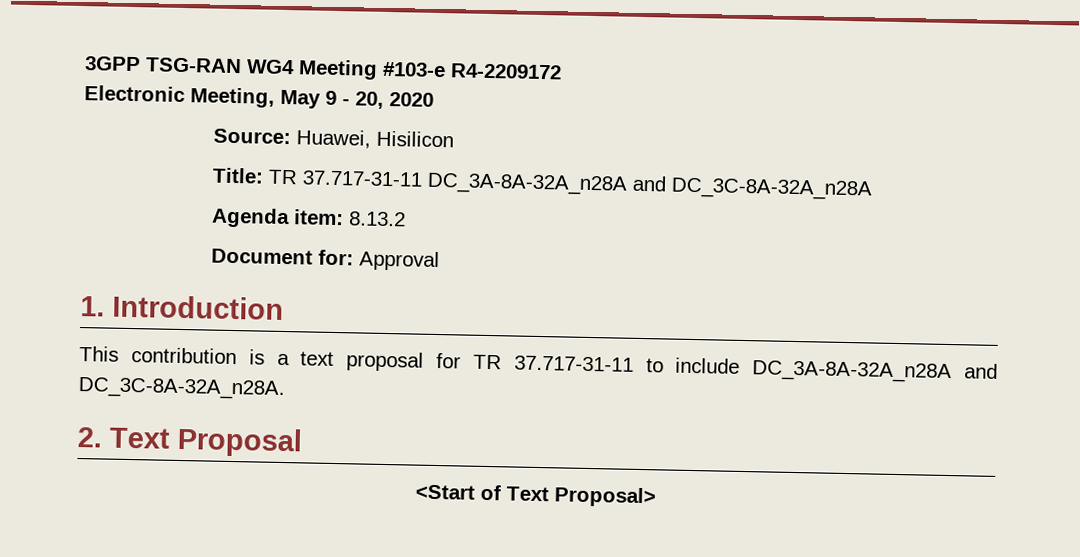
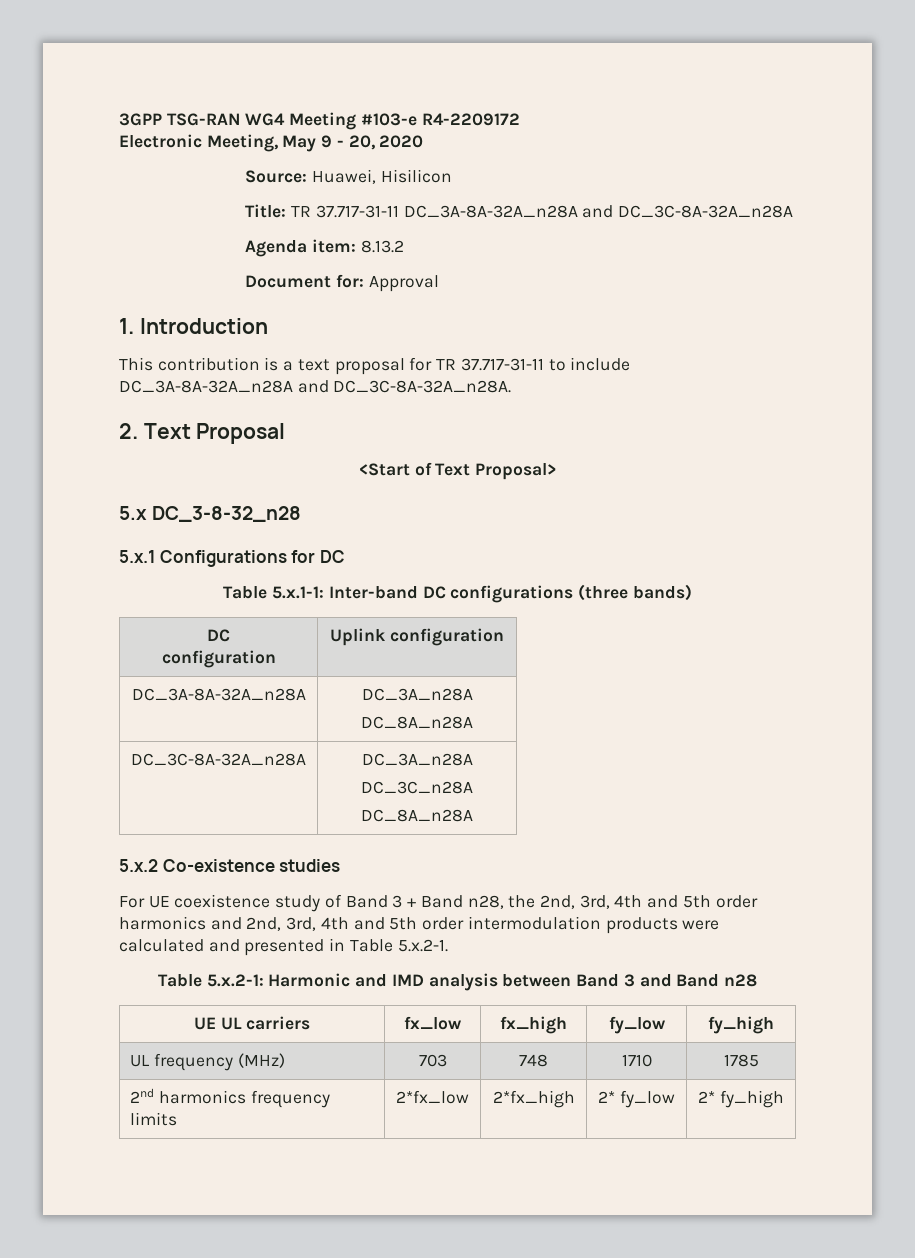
(656, 497) none -> [119,506,302,522] [119,550,345,567] [223,584,692,603] [207,629,230,642] [161,650,276,668] [330,628,504,646] [131,688,306,701] [361,688,473,701] [361,716,473,729] [131,753,306,766] [361,753,473,766] [361,781,473,794] [361,809,473,822] [119,859,341,872] [119,894,758,912] [119,916,720,934] [119,938,448,956] [158,973,757,991] [193,1016,311,1030] [404,1016,461,1030] [500,1016,567,1034] [608,1016,665,1034] [708,1016,774,1034] [130,1053,285,1071] [418,1054,447,1067] [519,1054,548,1067] [621,1054,652,1067] [723,1054,759,1067] [130,1088,330,1108] [130,1112,178,1126] [396,1090,469,1104] [492,1090,575,1108] [598,1090,675,1108] [698,1090,784,1108] // 5.x DC_3-8-32_n28 // 5.x.1 Configurations for DC // Table 5.x.1-1: Inter-band DC configurations (three bands) // DC // configuration | Uplink configuration // DC_3A-8A-32A_n28A | DC_3A_n28A // DC_8A_n28A // DC_3C-8A-32A_n28A | DC_3A_n28A // DC_3C_n28A // DC_8A_n28A // 5.x.2 Co-existence studies // For UE coexistence study of Band 3 + Band n28, the 2nd, 3rd, 4th and 5th order harmonics and 2nd, 3rd, 4th and 5th order intermodulation products were calculated and presented in Table 5.x.2-1. // Table 5.x.2-1: Harmonic and IMD analysis between Band 3 and Band n28 // UE UL carriers | fx_low | fx_high | fy_low | fy_high // UL frequency (MHz) | 703 | 748 | 1710 | 1785 // 2nd harmonics frequency limits | 2*fx_low | 2*fx_high | 2* fy_low | 2* fy_high

